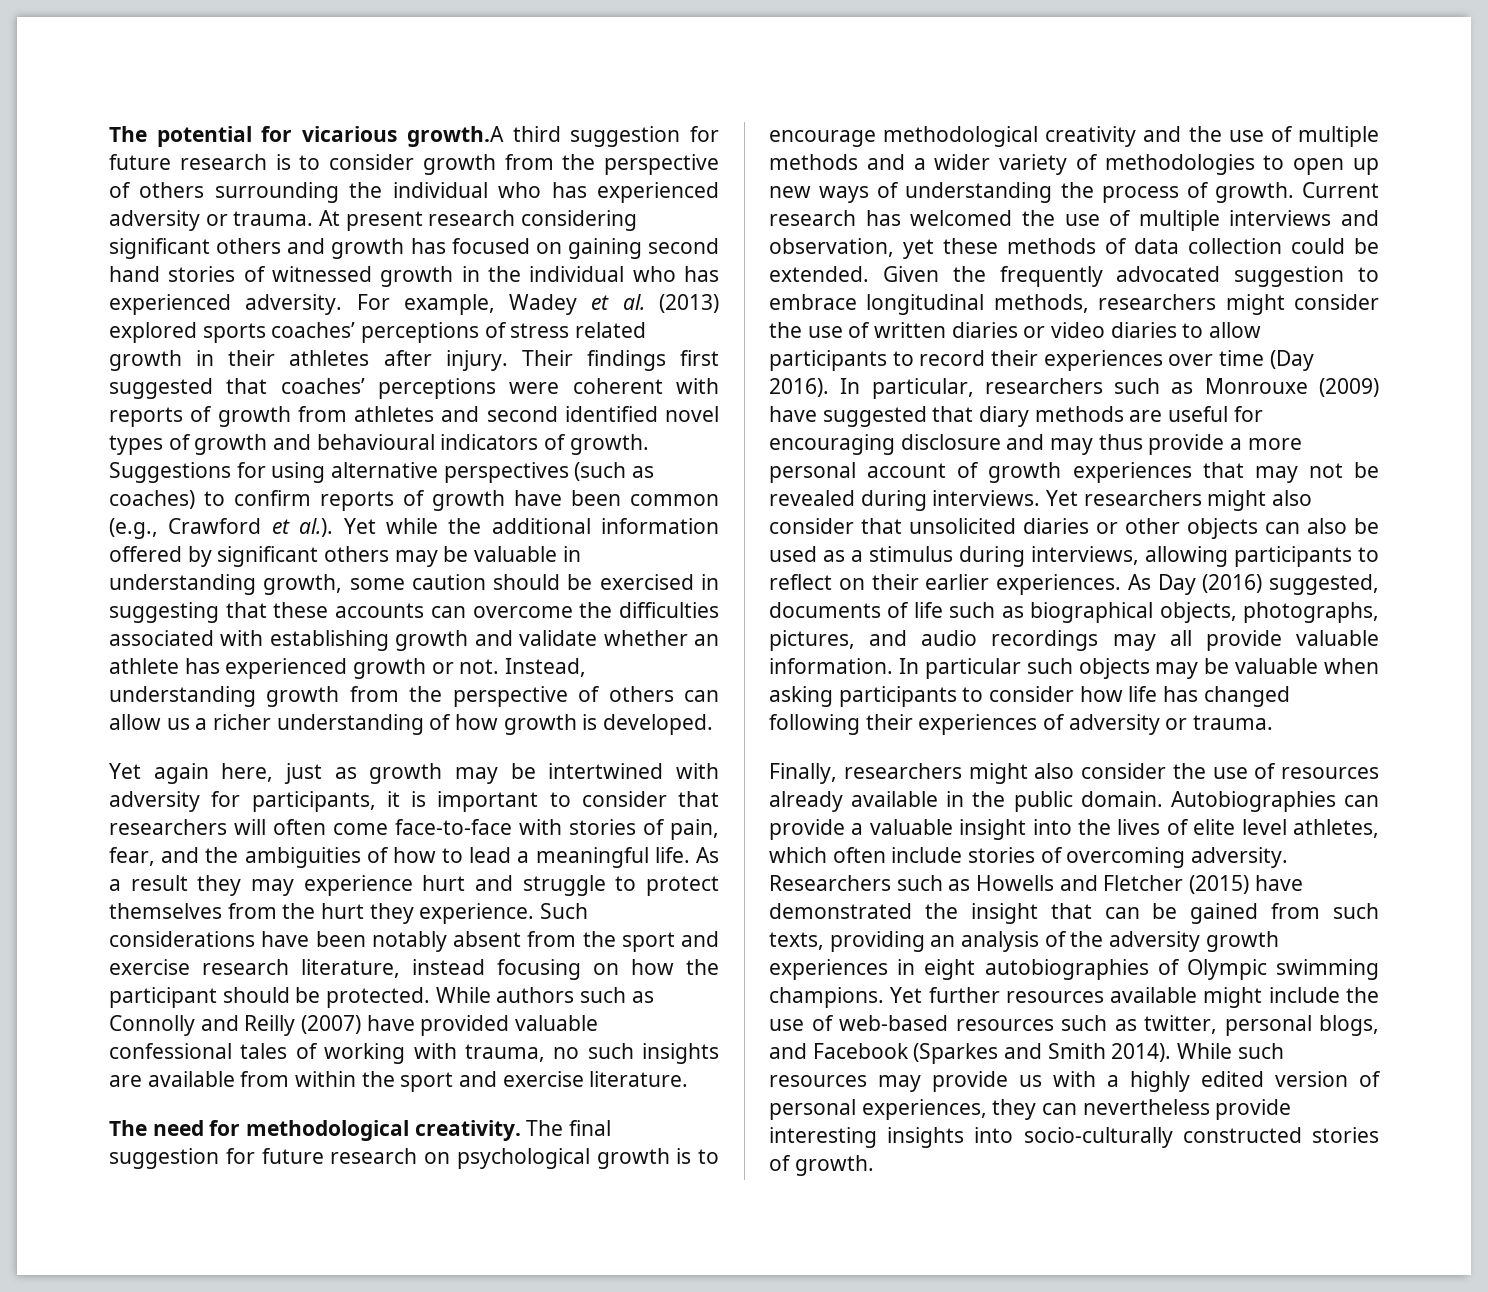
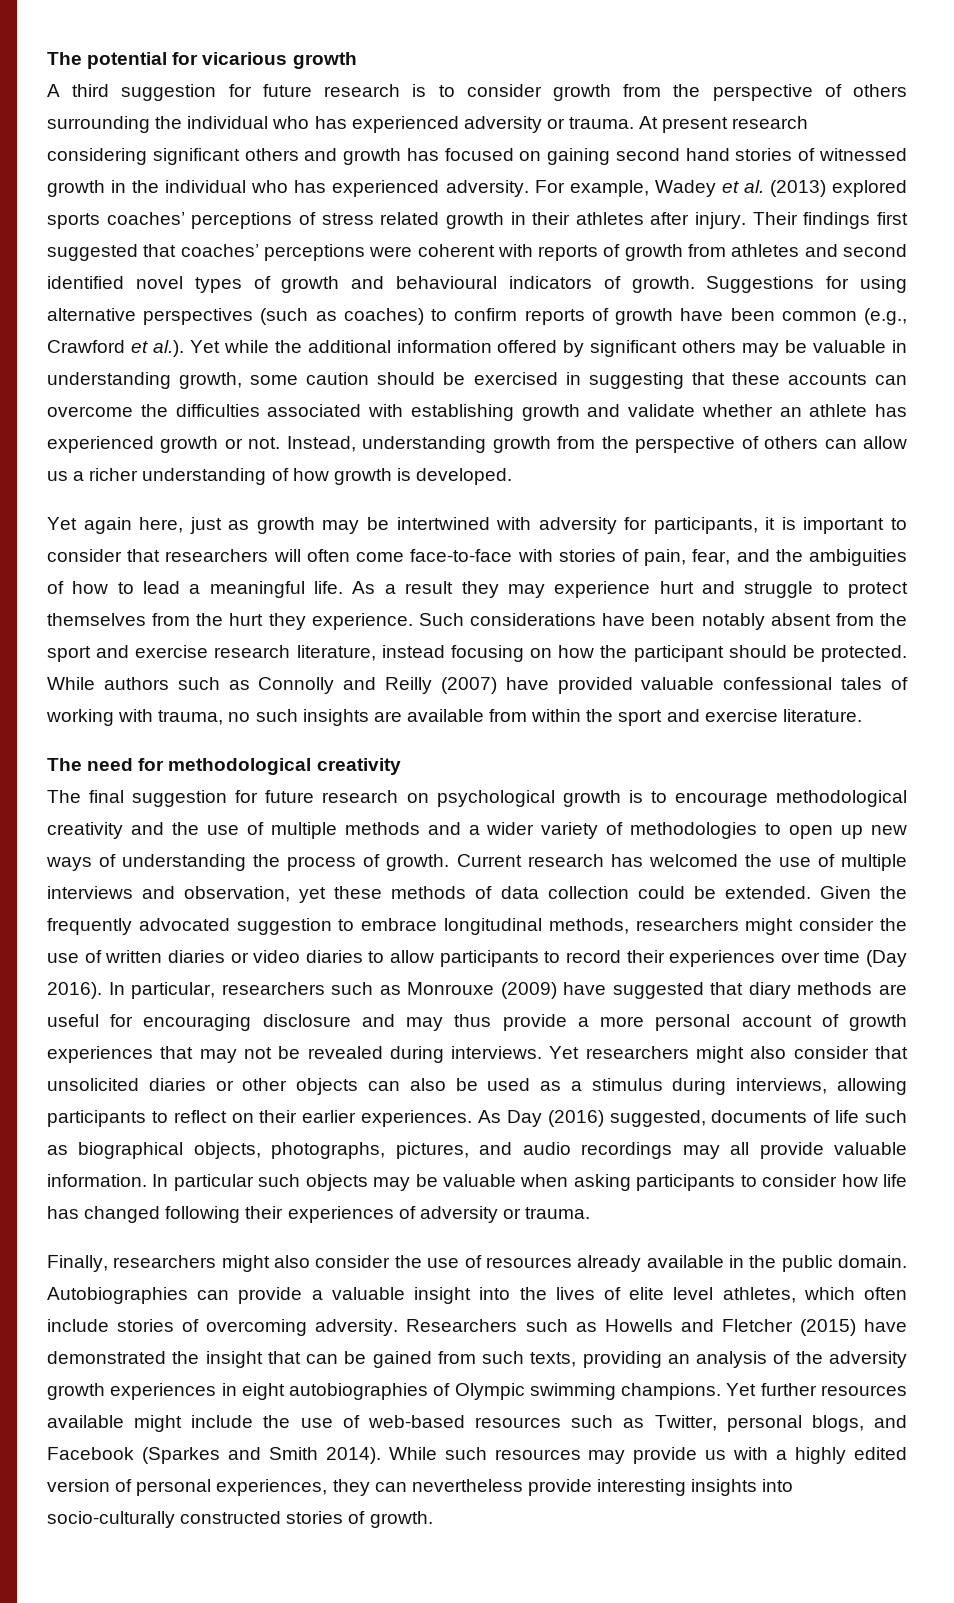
[406,126,504,147] growth.A -> [292,52,357,69] [47,84,60,97] growth // A
[414,1120,521,1141] creativity. -> [316,758,401,775] creativity //
[1144,1015,1217,1034] twitter, -> [654,1415,717,1431] Twitter,

